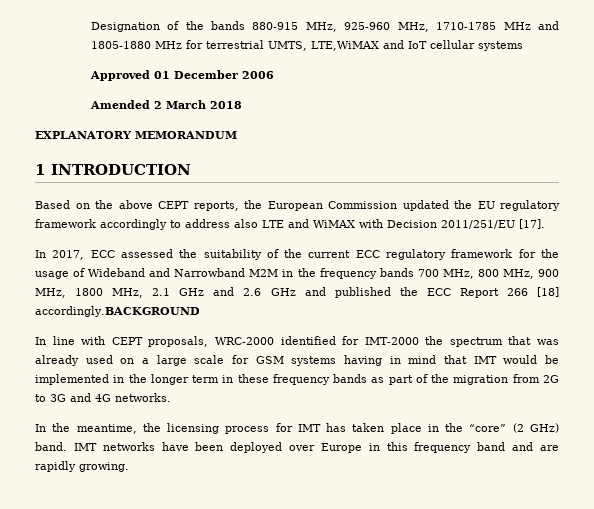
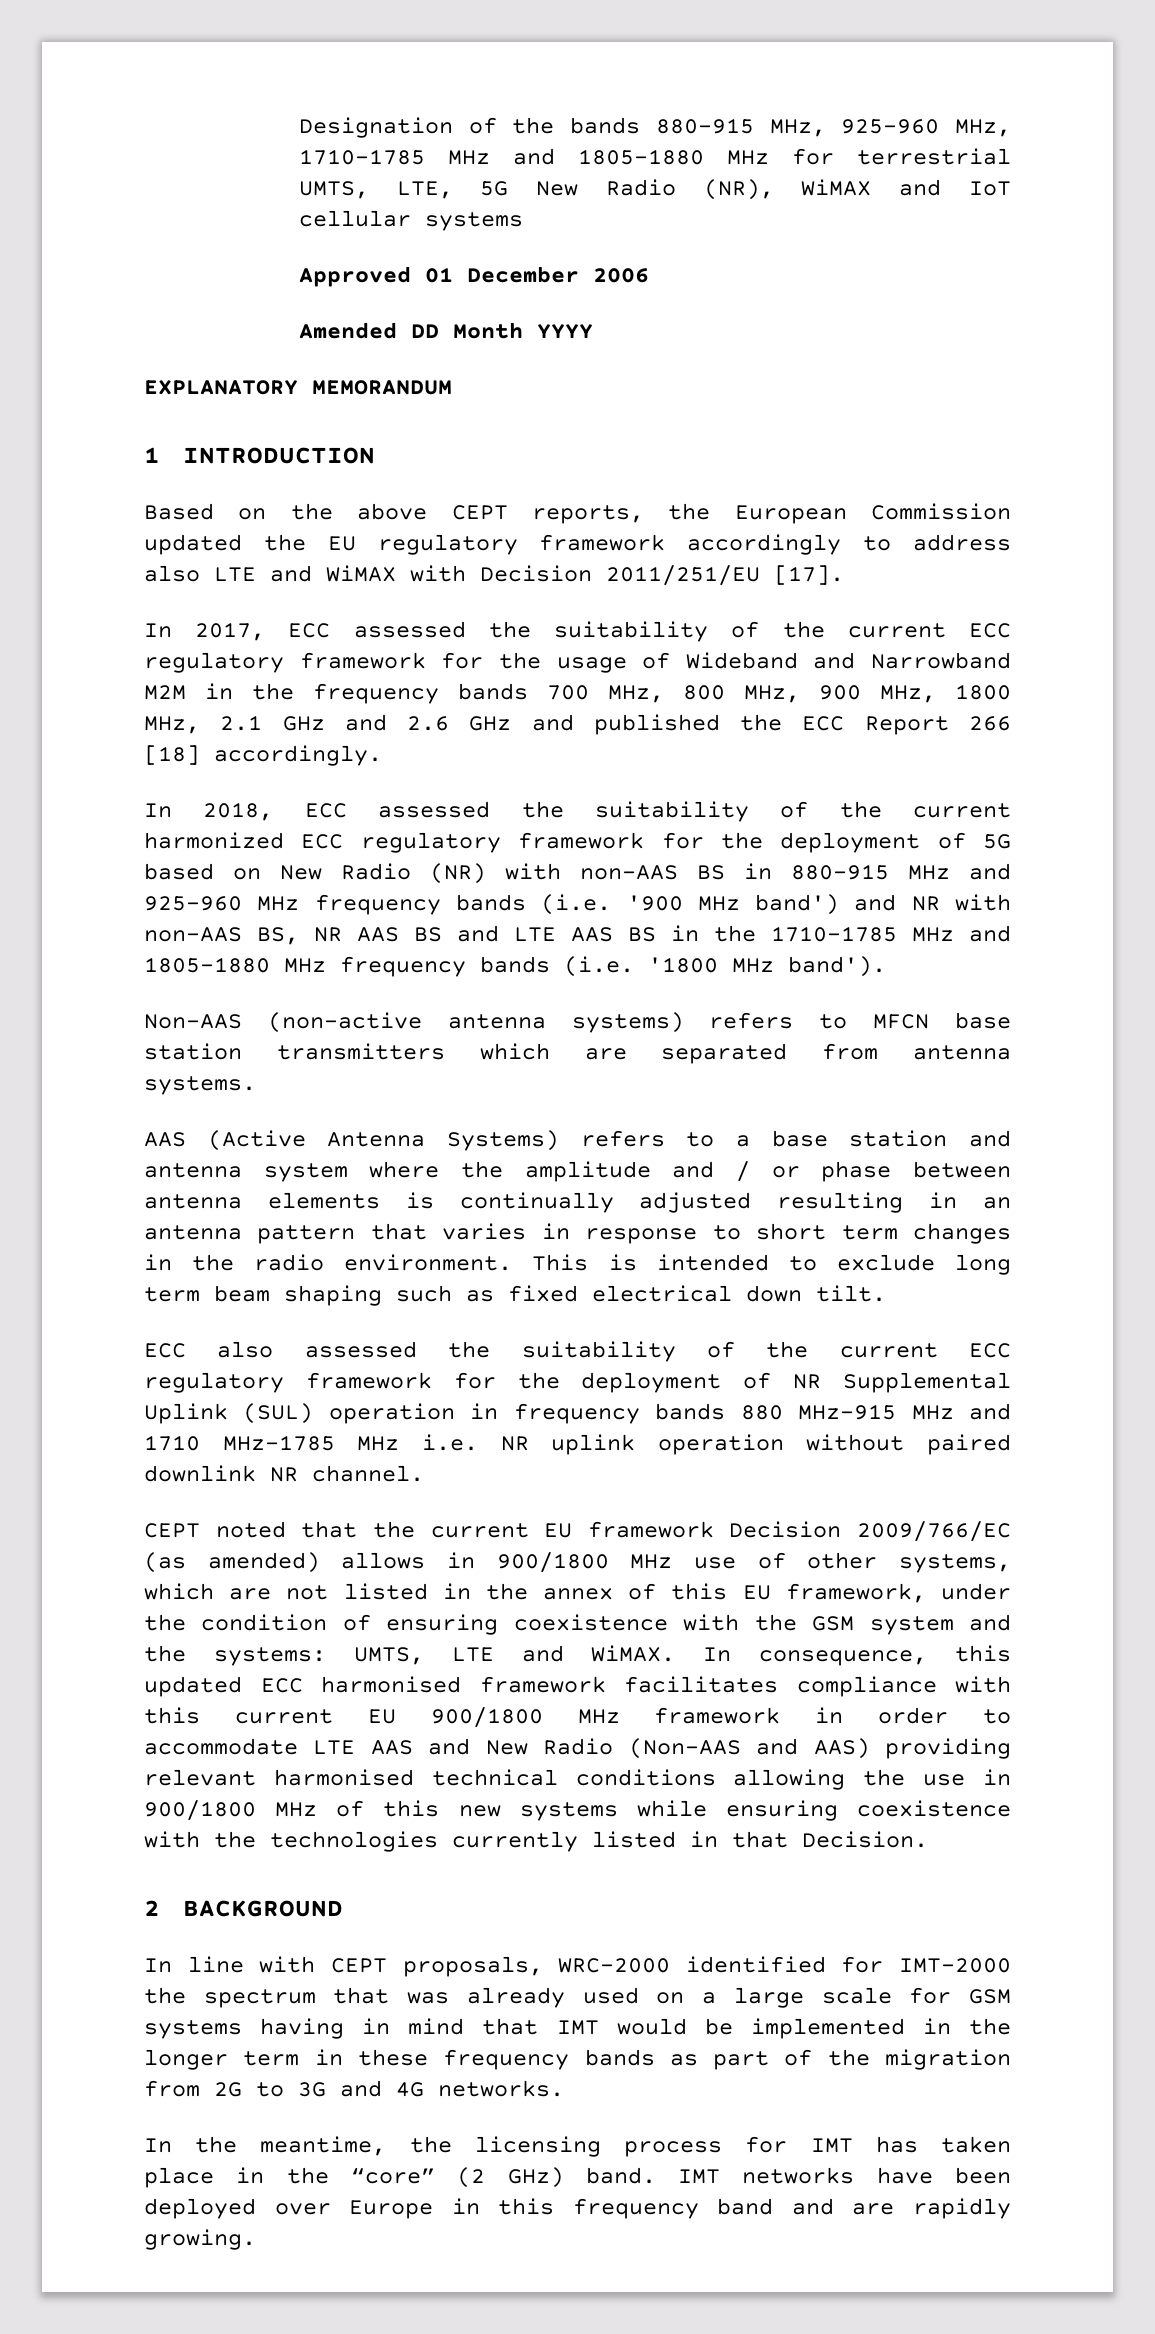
[310,41,379,51] LTE,WiMAX -> [396,179,872,200] LTE, 5G New Radio (NR), WiMAX
[153,100,242,109] 2 March 2018 -> [410,322,593,339] DD Month YYYY
[35,306,200,317] accordingly.BACKGROUND -> [214,745,382,766] [144,801,1011,822] [144,832,1011,853] [144,863,1011,884] [144,894,1011,915] [144,925,1011,945] [144,956,886,977] [144,1012,1012,1033] [144,1043,1011,1064] [144,1076,256,1095] [144,1130,1011,1151] [144,1161,1011,1182] [144,1192,1011,1213] [144,1223,1012,1244] [144,1254,1011,1275] [144,1285,886,1306] [144,1341,1011,1362] [144,1372,1011,1393] [144,1403,1012,1424] [144,1434,1011,1455] [144,1465,424,1482] [144,1521,1011,1542] [144,1552,1011,1573] [144,1583,1011,1603] [144,1614,1012,1635] [144,1645,1011,1666] [144,1676,1011,1697] [144,1707,1011,1728] [144,1738,1012,1759] [144,1769,1012,1790] [144,1800,1011,1821] [144,1831,928,1852] [144,1900,343,1917] accordingly. // In 2018, ECC assessed the suitability of the current harmonized ECC regulatory framework for the deployment of 5G based on New Radio (NR) with non-AAS BS in 880-915 MHz and 925-960 MHz frequency bands (i.e. '900 MHz band') and NR with non-AAS BS, NR AAS BS and LTE AAS BS in the 1710-1785 MHz and 1805-1880 MHz frequency bands (i.e. '1800 MHz band'). // Non-AAS (non-active antenna systems) refers to MFCN base station transmitters which are separated from antenna systems. // AAS (Active Antenna Systems) refers to a base station and antenna system where the amplitude and / or phase between antenna elements is continually adjusted resulting in an antenna pattern that varies in response to short term changes in the radio environment. This is intended to exclude long term beam shaping such as fixed electrical down tilt. // ECC also assessed the suitability of the current ECC regulatory framework for the deployment of NR Supplemental Uplink (SUL) operation in frequency bands 880 MHz-915 MHz and 1710 MHz-1785 MHz i.e. NR uplink operation without paired downlink NR channel. // CEPT noted that the current EU framework Decision 2009/766/EC (as amended) allows in 900/1800 MHz use of other systems, which are not listed in the annex of this EU framework, under the condition of ensuring coexistence with the GSM system and the systems: UMTS, LTE and WiMAX. In consequence, this updated ECC harmonised framework facilitates compliance with this current EU 900/1800 MHz framework in order to accommodate LTE AAS and New Radio (Non-AAS and AAS) providing relevant harmonised technical conditions allowing the use in 900/1800 MHz of this new systems while ensuring coexistence with the technologies currently listed in that Decision. // 2 BACKGROUND

